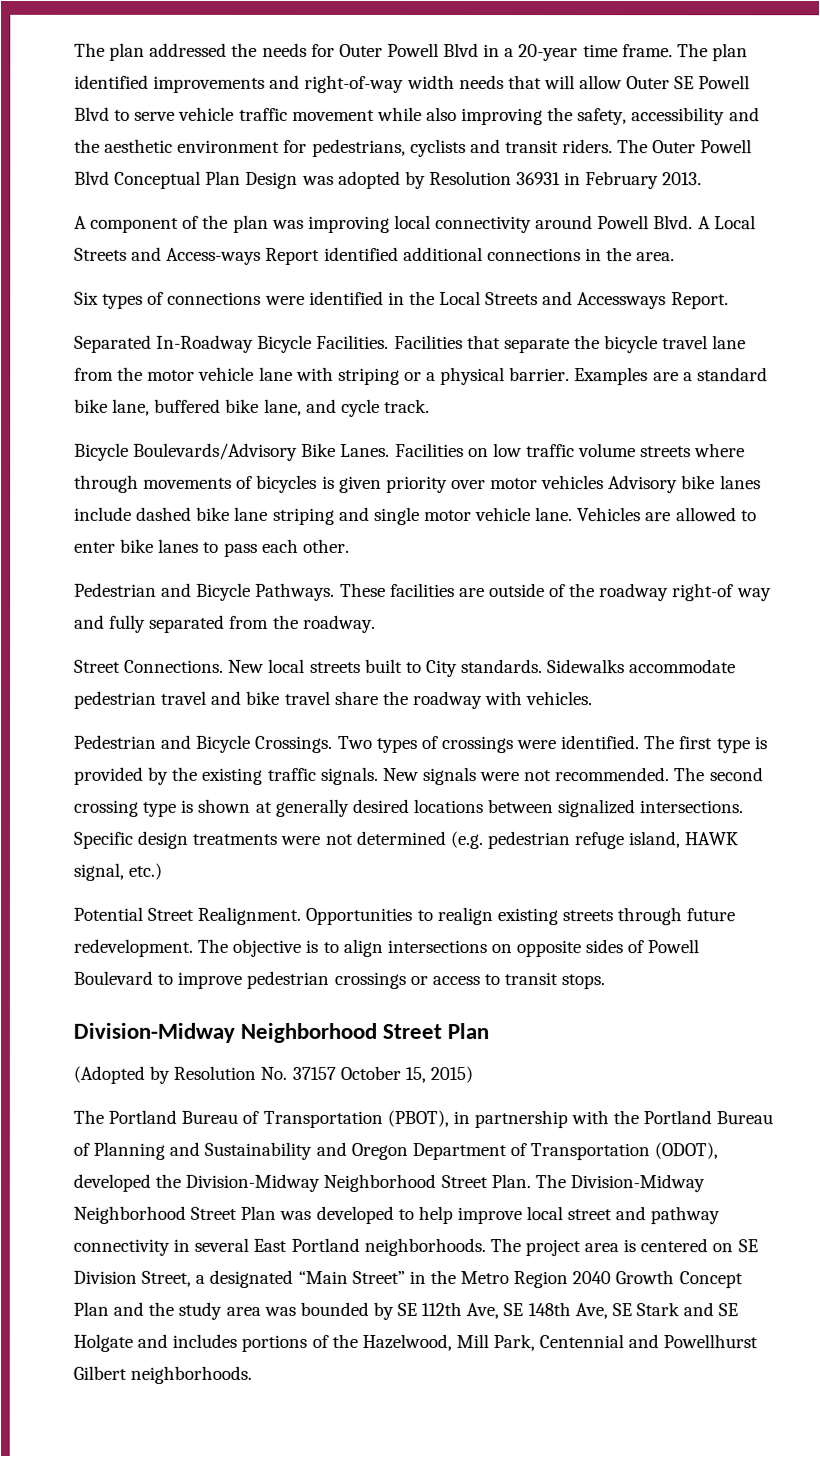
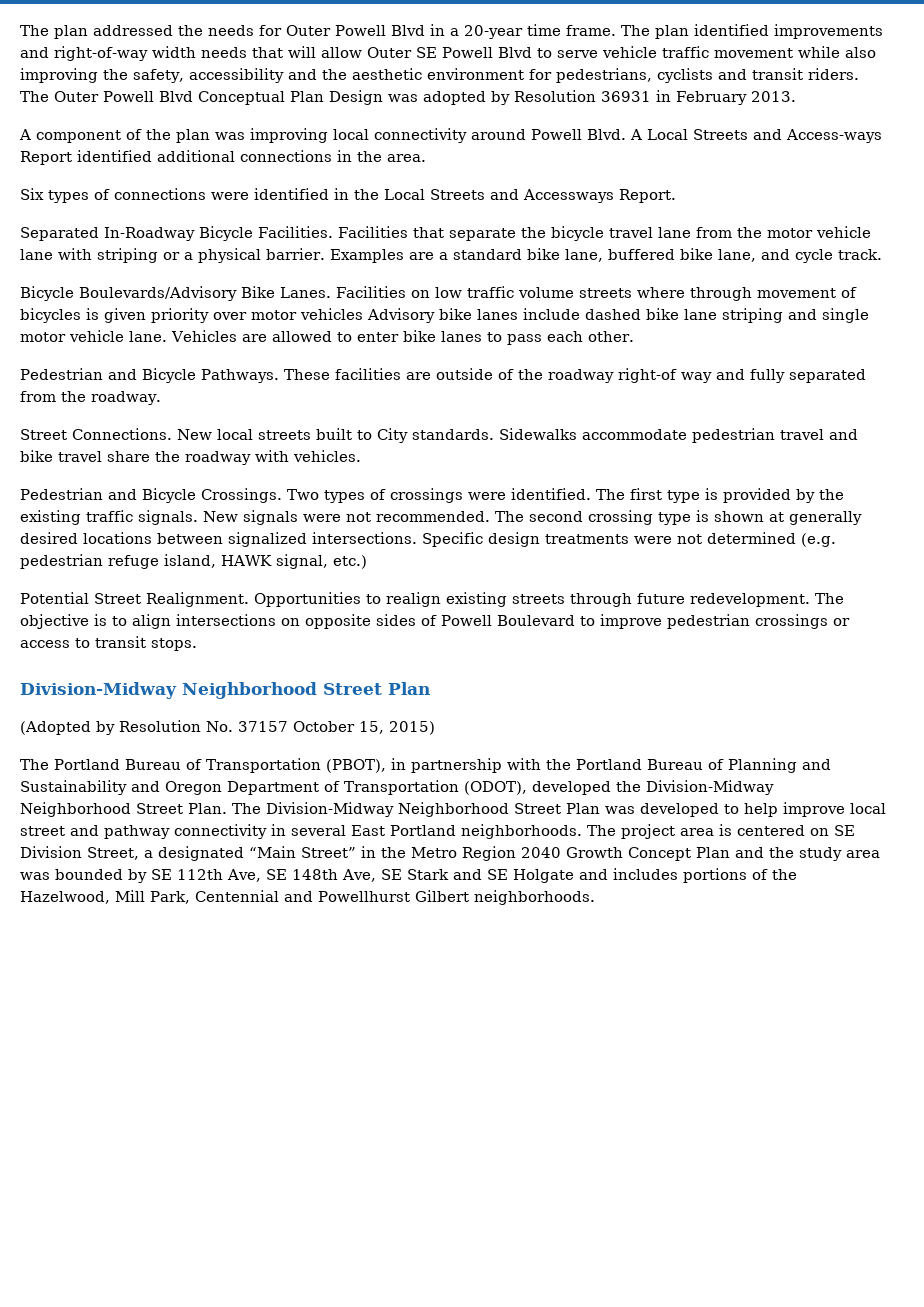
[143,477,233,489] movements -> [756,288,836,298] movement

